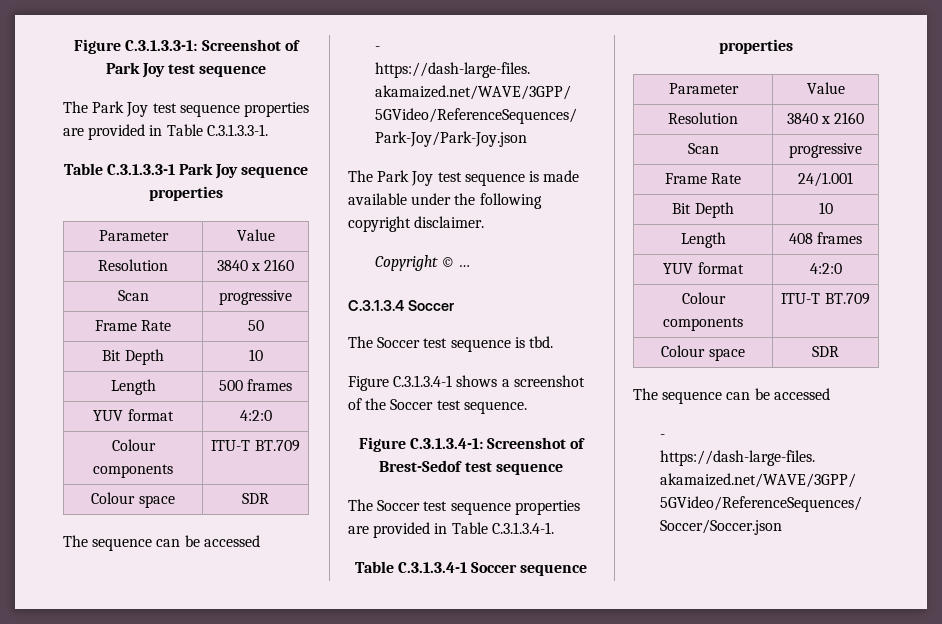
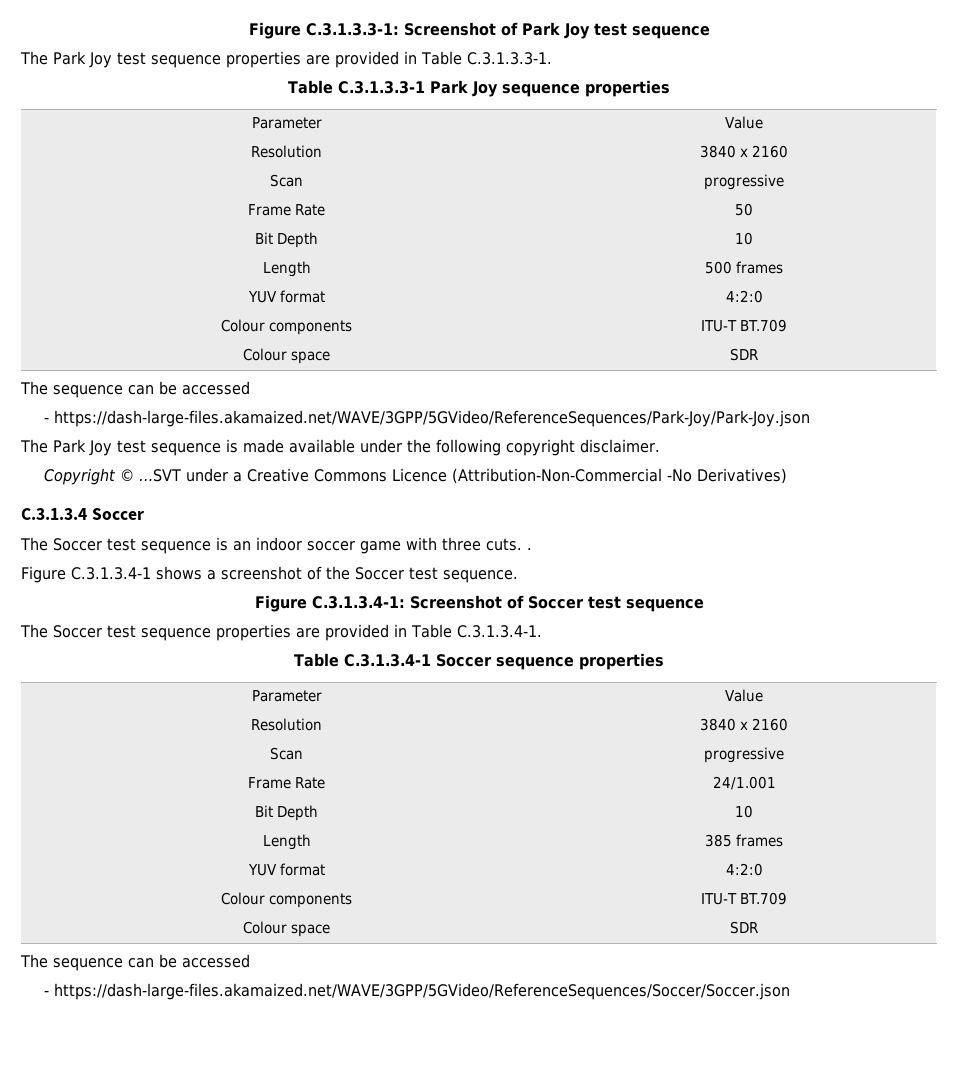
[459,265,472,267] … -> [138,468,787,484] …SVT under a Creative Commons Licence (Attribution-Non-Commercial -No Derivatives)
[528,336,553,348] tbd. -> [233,537,532,554] an indoor soccer game with three cuts. .
[379,460,463,472] Brest-Sedof -> [527,596,584,609] Soccer
[788,233,813,244] 408 -> [705,834,732,847] 385

